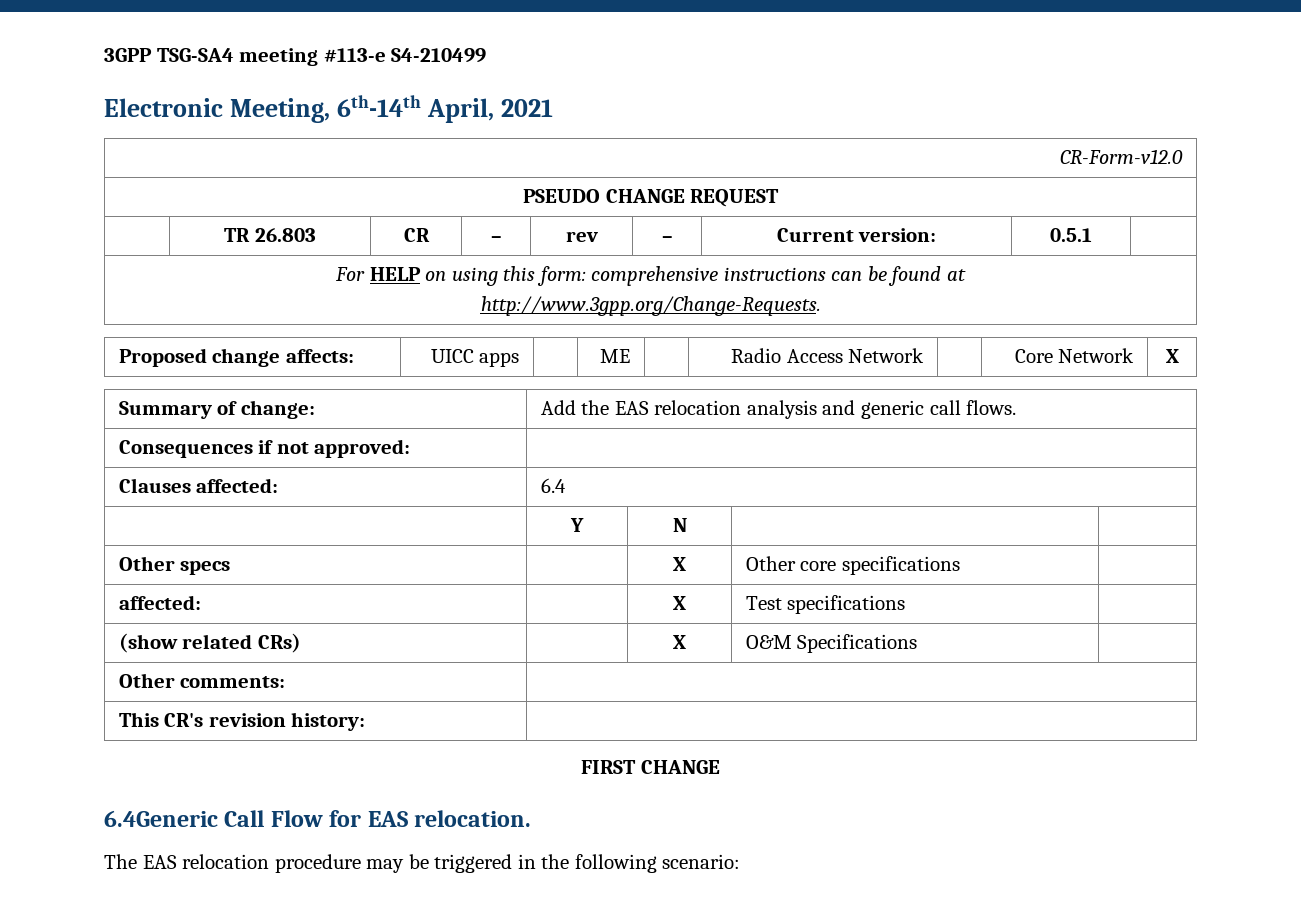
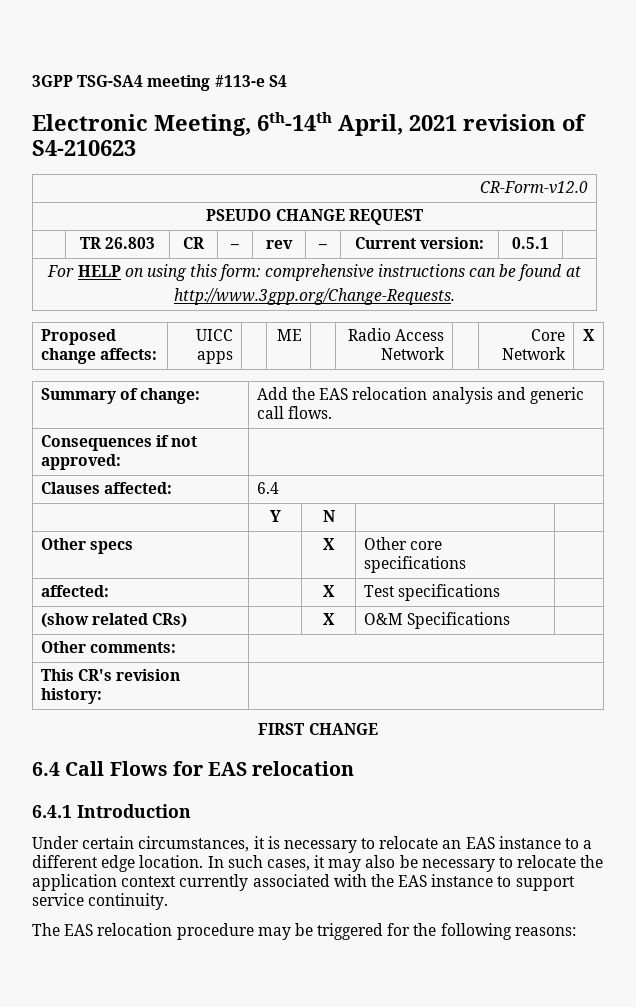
[391,48,487,63] S4-210499 -> [268,75,287,87] S4
(554, 108) none -> [463,114,586,131] [32,140,136,156] revision of S4-210623
[104,810,532,827] 6.4Generic Call Flow for EAS relocation. -> [32,761,355,776] [32,804,191,818] [32,836,593,853] [32,855,604,872] [32,874,575,891] [32,893,169,910] 6.4 Call Flows for EAS relocation // 6.4.1 Introduction // Under certain circumstances, it is necessary to relocate an EAS instance to a different edge location. In such cases, it may also be necessary to relocate the application context currently associated with the EAS instance to support service continuity.
[517,854,536,869] in -> [387,923,411,936] for
[662,854,741,869] scenario: -> [514,927,576,936] reasons:

